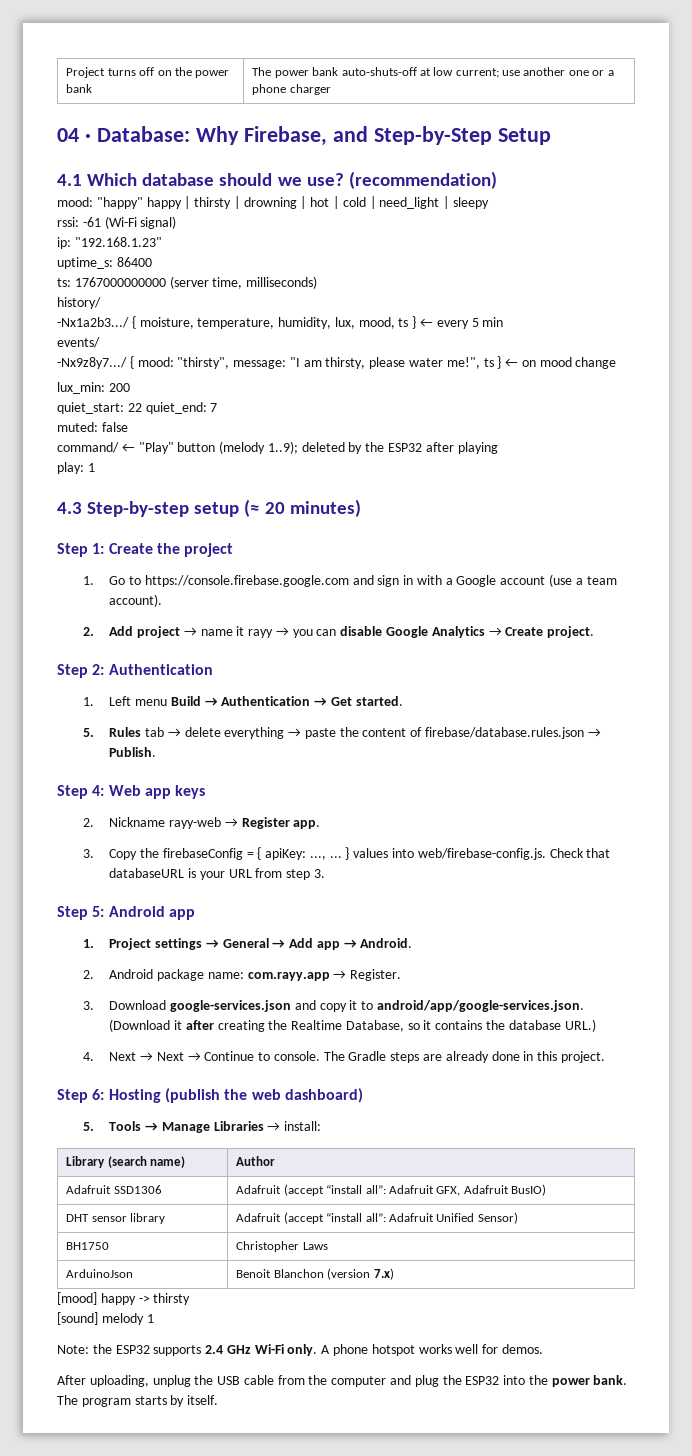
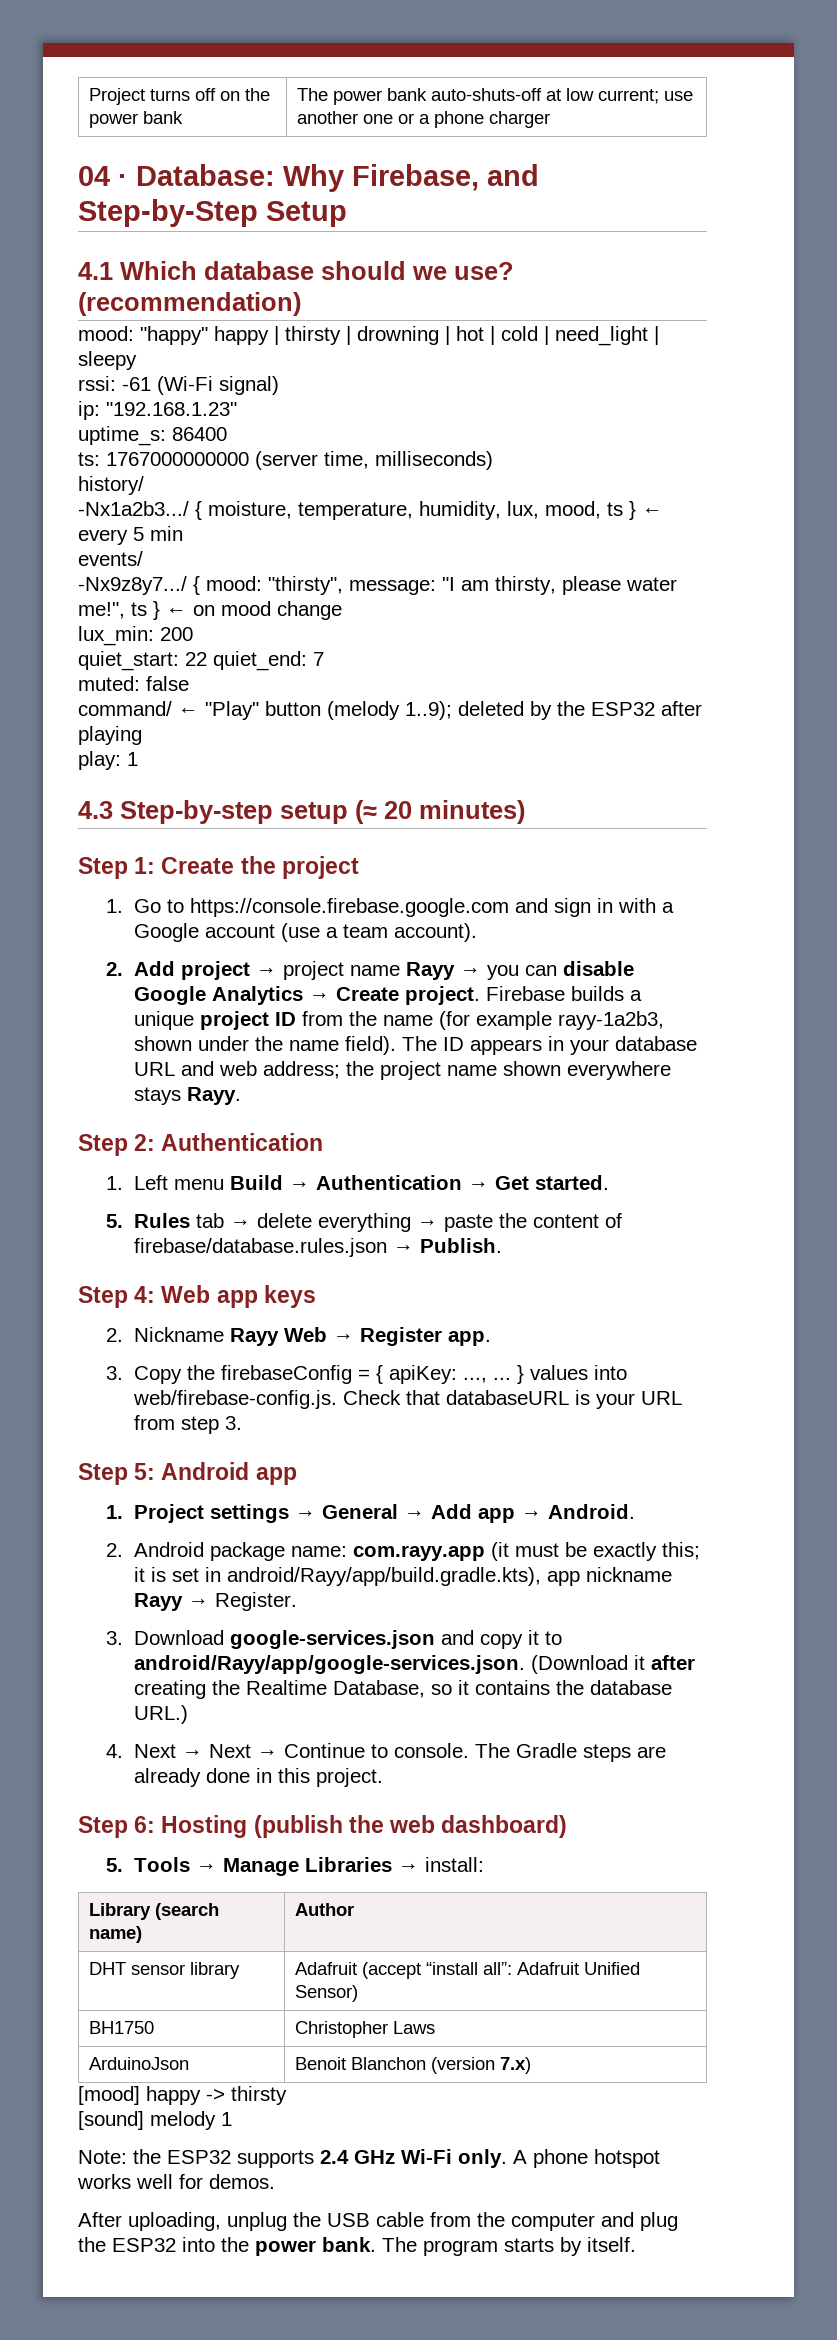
[200,626,274,638] name it rayy -> [283,961,456,980] project name Rayy
(595, 632) none -> [486,986,643,1001] [134,1011,665,1030] [134,1036,698,1055] [134,1061,672,1080] [134,1087,242,1105] Firebase builds a unique project ID from the name (for example rayy-1a2b3, shown under the name field). The ID appears in your database URL and web address; the project name shown everywhere stays Rayy.
[168,817,221,829] rayy-web -> [230,1327,328,1346] Rayy Web
(330, 976) none -> [491,1542,701,1561] [134,1567,673,1586] [134,1593,184,1611] (it must be exactly this; it is set in android/Rayy/app/build.gradle.kts), app nickname Rayy
[376,1000,584,1012] android/app/google-services.json. -> [134,1655,526,1674] android/Rayy/app/google-services.json.
[66,1185,162,1194] [236,1184,547,1196] // Adafruit SSD1306 | Adafruit (accept “install all”: Adafruit GFX, Adafruit BusIO) -> (354, 1909) none

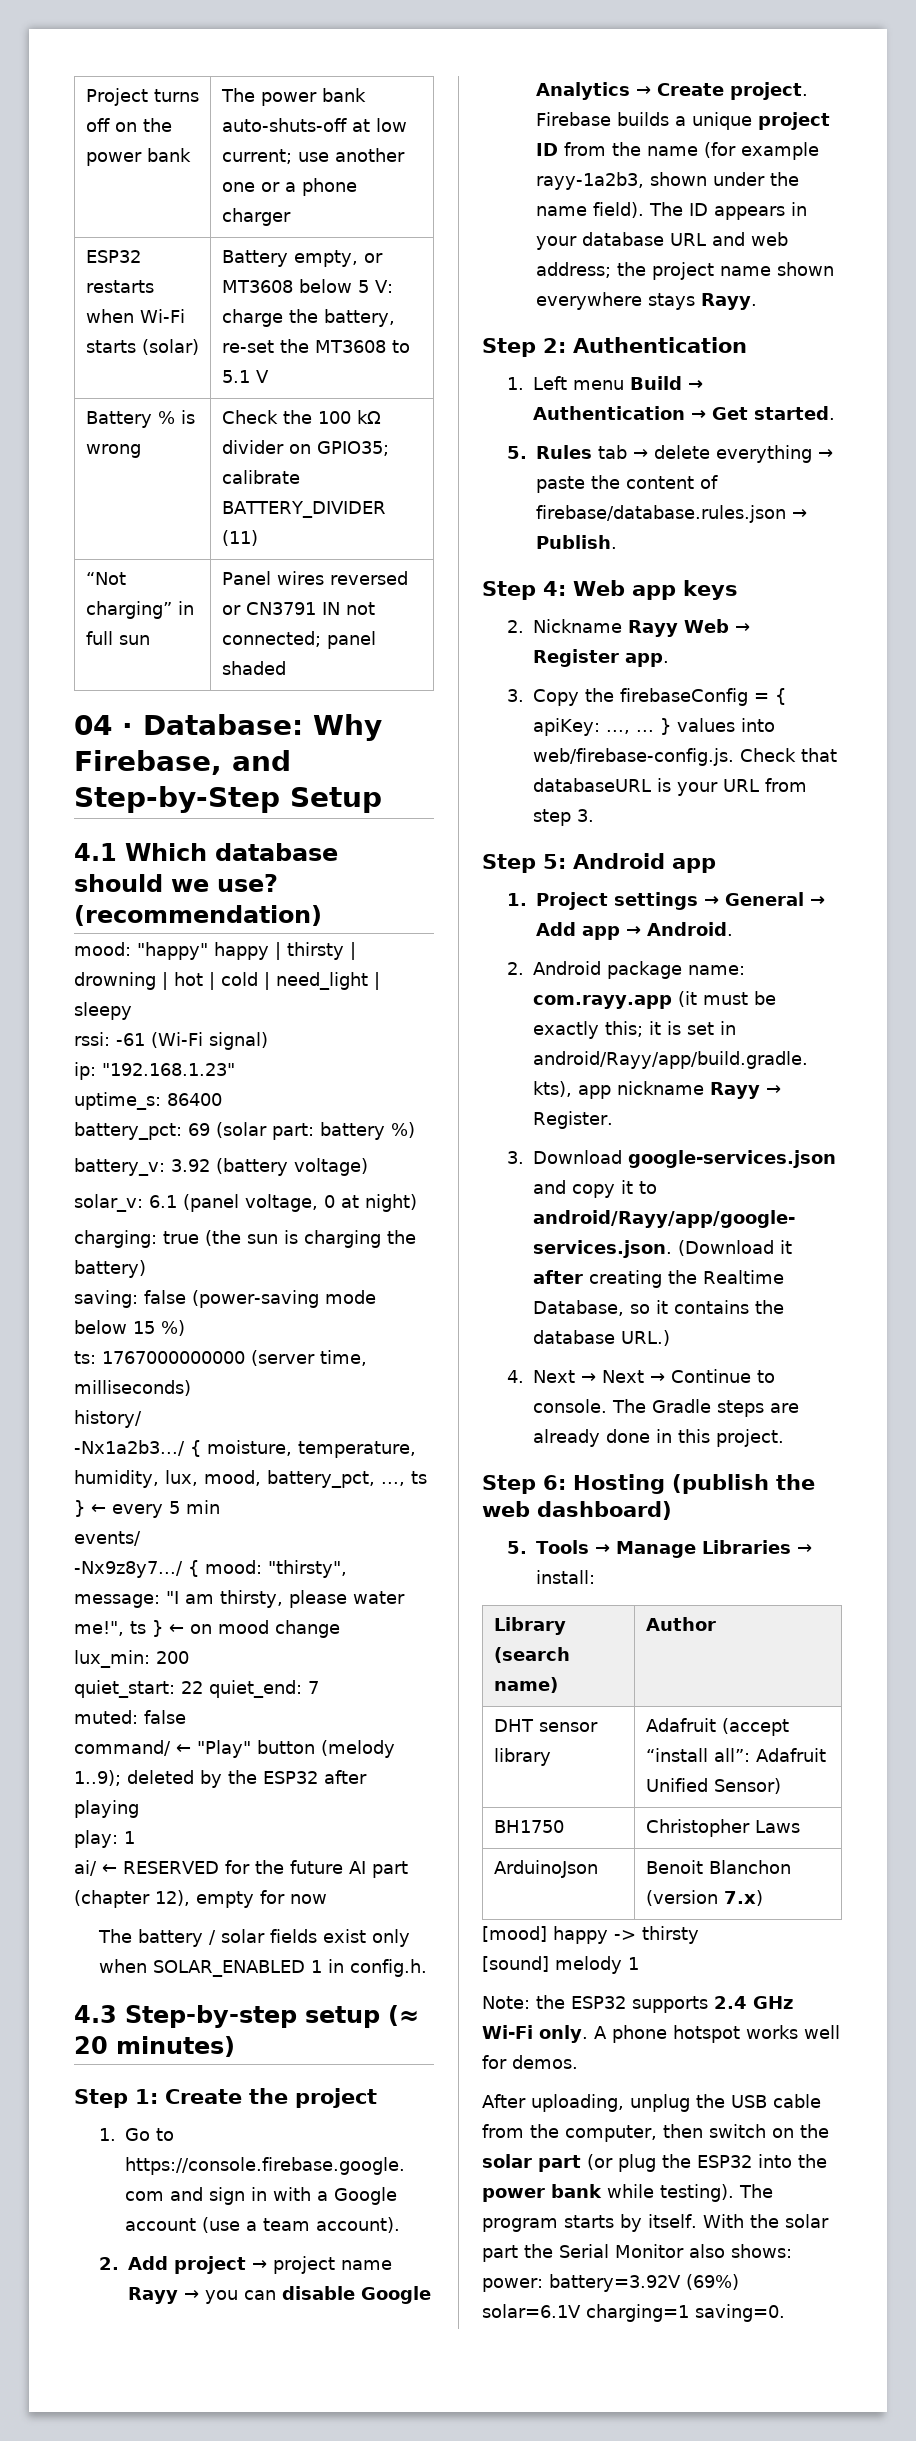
(550, 119) none -> [85,250,141,263] [85,280,154,293] [85,309,185,323] [85,339,199,355] [221,250,383,267] [221,279,393,293] [221,309,395,327] [221,339,410,353] [221,370,269,383] [85,410,195,428] [85,444,141,458] [221,410,381,424] [221,440,389,456] [221,470,300,484] [221,501,386,518] [221,530,258,546] [85,572,126,585] [85,601,194,619] [85,631,150,645] [221,571,408,585] [221,602,375,615] [221,631,376,649] [221,661,286,675] // ESP32 restarts when Wi-Fi starts (solar) | Battery empty, or MT3608 below 5 V: charge the battery, re-set the MT3608 to 5.1 V // Battery % is wrong | Check the 100 kΩ divider on GPIO35; calibrate BATTERY_DIVIDER (11) // “Not charging” in full sun | Panel wires reversed or CN3791 IN not connected; panel shaded
(227, 434) none -> [74,1122,415,1140] [74,1158,368,1176] [74,1194,417,1212] [74,1230,416,1248] [74,1260,146,1278] [74,1290,376,1308] [74,1320,185,1336] // battery_pct: 69 (solar part: battery %) // battery_v: 3.92 (battery voltage) // solar_v: 6.1 (panel voltage, 0 at night) // charging: true (the sun is charging the battery) // saving: false (power-saving mode below 15 %)
(601, 510) none -> [267,1470,405,1488] battery_pct, ...,
(138, 759) none -> [74,1860,408,1878] [74,1890,327,1908] [98,1929,411,1947] [99,1959,428,1977] // ai/ ← RESERVED for the future AI part (chapter 12), empty for now // The battery / solar fields exist only when SOLAR_ENABLED 1 in config.h.
[511,2212,634,2231] computer and -> [565,2124,829,2142] [482,2154,613,2172] computer, then switch on the solar part (or
[322,2237,376,2252] bank. -> [551,2184,734,2202] bank while testing).
(636, 2244) none -> [702,2214,829,2228] [482,2244,792,2262] [482,2274,739,2292] [482,2304,785,2322] With the solar part the Serial Monitor also shows: power: battery=3.92V (69%) solar=6.1V charging=1 saving=0.

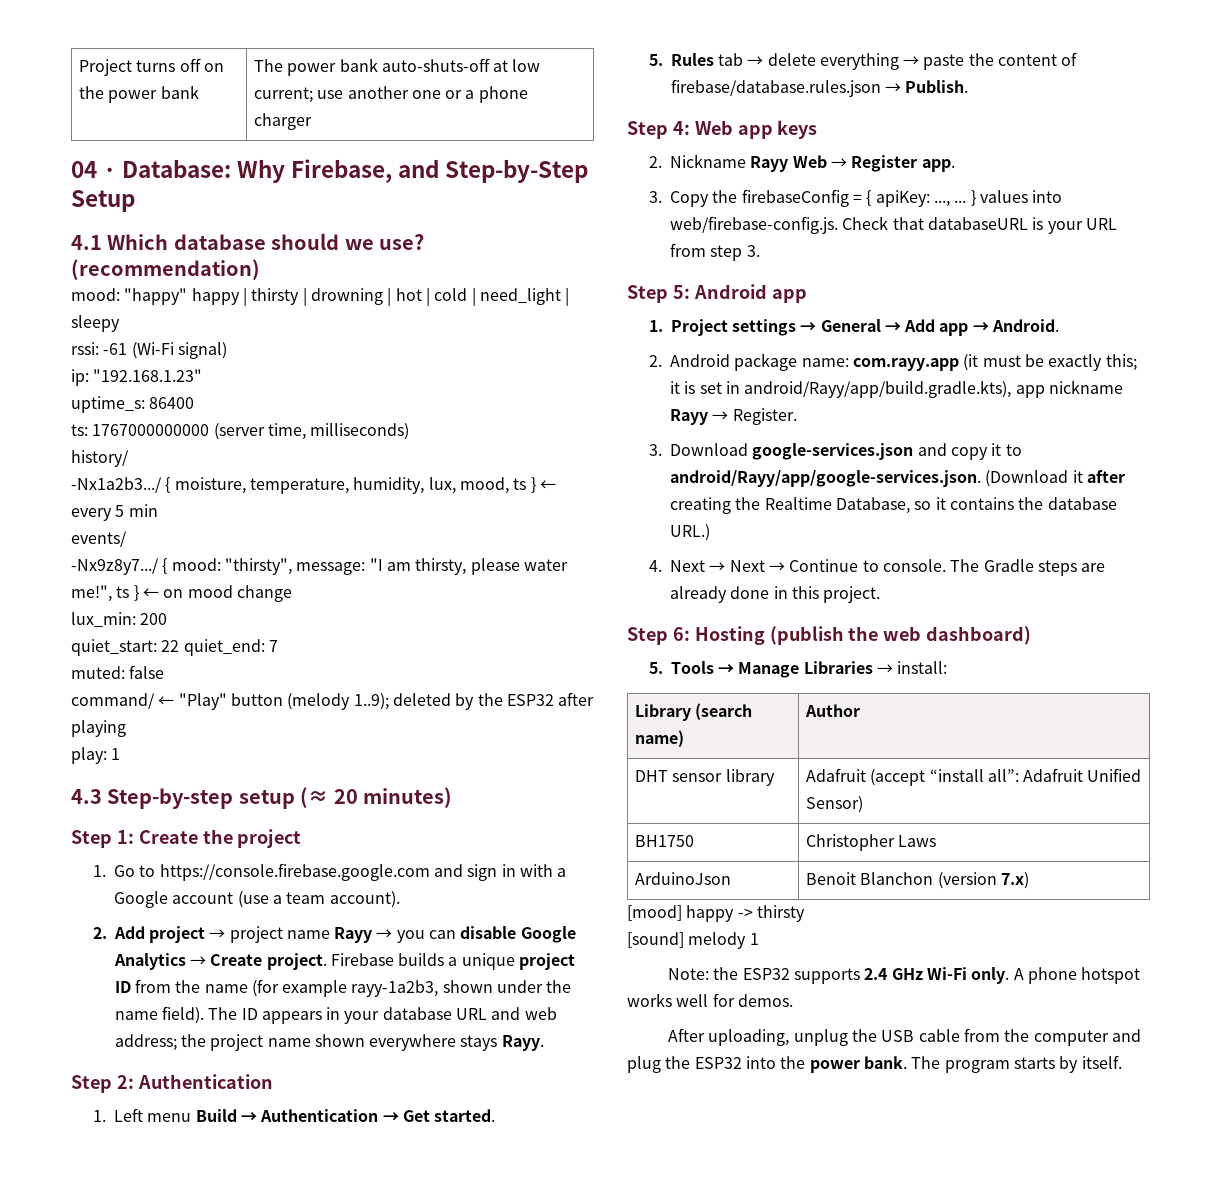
[85,250,141,263] [85,280,154,293] [85,309,185,323] [85,339,199,355] [221,250,383,267] [221,279,393,293] [221,309,395,327] [221,339,410,353] [221,370,269,383] [85,410,195,428] [85,444,141,458] [221,410,381,424] [221,440,389,456] [221,470,300,484] [221,501,386,518] [221,530,258,546] [85,572,126,585] [85,601,194,619] [85,631,150,645] [221,571,408,585] [221,602,375,615] [221,631,376,649] [221,661,286,675] // ESP32 restarts when Wi-Fi starts (solar) | Battery empty, or MT3608 below 5 V: charge the battery, re-set the MT3608 to 5.1 V // Battery % is wrong | Check the 100 kΩ divider on GPIO35; calibrate BATTERY_DIVIDER (11) // “Not charging” in full sun | Panel wires reversed or CN3791 IN not connected; panel shaded -> (312, 121) none
[74,1122,415,1140] [74,1158,368,1176] [74,1194,417,1212] [74,1230,416,1248] [74,1260,146,1278] [74,1290,376,1308] [74,1320,185,1336] // battery_pct: 69 (solar part: battery %) // battery_v: 3.92 (battery voltage) // solar_v: 6.1 (panel voltage, 0 at night) // charging: true (the sun is charging the battery) // saving: false (power-saving mode below 15 %) -> (195, 403) none
[267,1470,405,1488] battery_pct, ..., -> (509, 485) none
[74,1860,408,1878] [74,1890,327,1908] [98,1929,411,1947] [99,1959,428,1977] // ai/ ← RESERVED for the future AI part (chapter 12), empty for now // The battery / solar fields exist only when SOLAR_ENABLED 1 in config.h. -> (121, 754) none
[565,2124,829,2142] [482,2154,613,2172] computer, then switch on the solar part (or -> [1033,1029,1142,1046] computer and
[551,2184,734,2202] bank while testing). -> [863,1056,907,1069] bank.
[702,2214,829,2228] [482,2244,792,2262] [482,2274,739,2292] [482,2304,785,2322] With the solar part the Serial Monitor also shows: power: battery=3.92V (69%) solar=6.1V charging=1 saving=0. -> (1122, 1062) none

